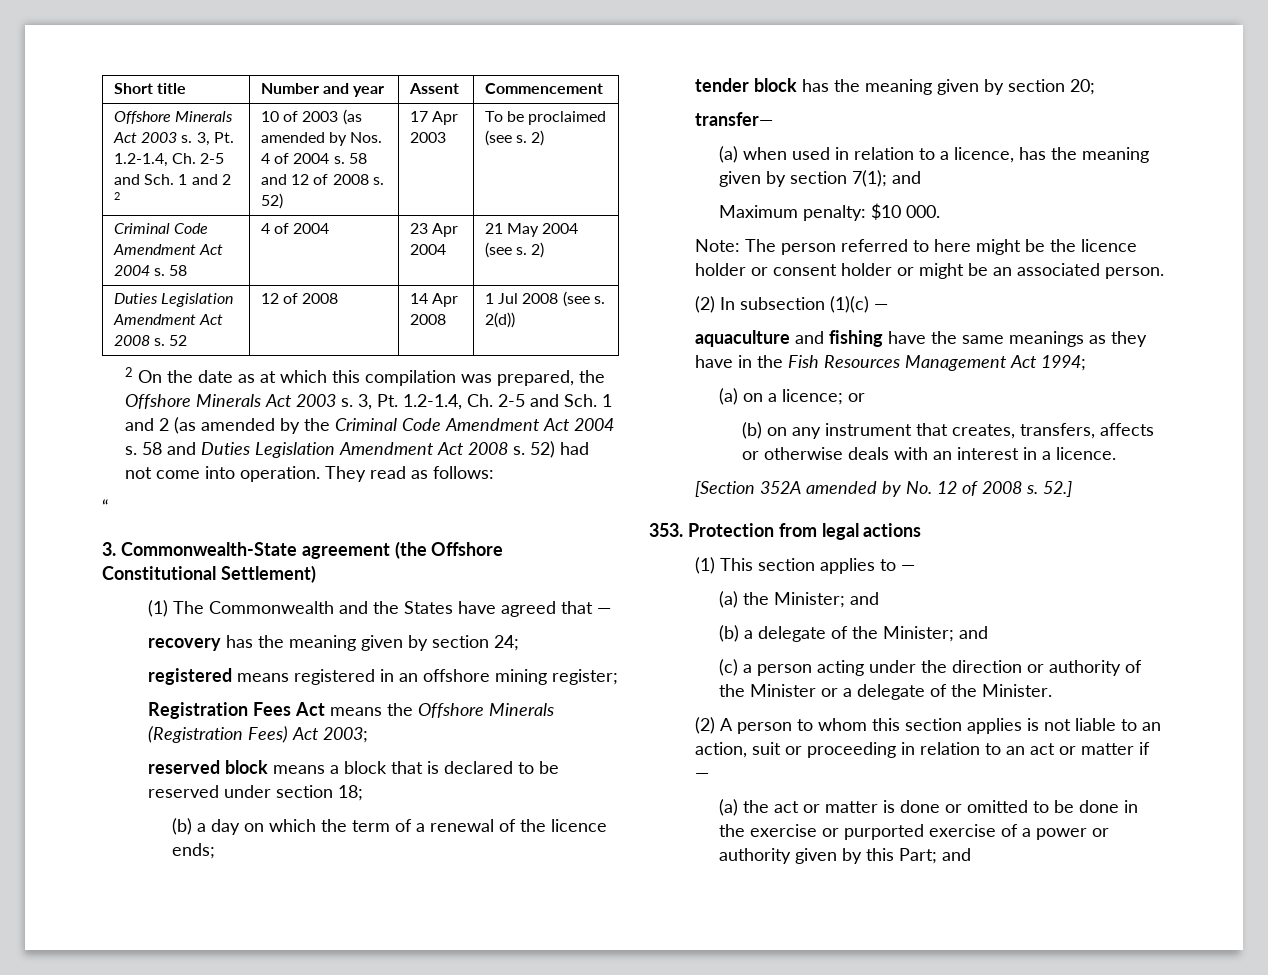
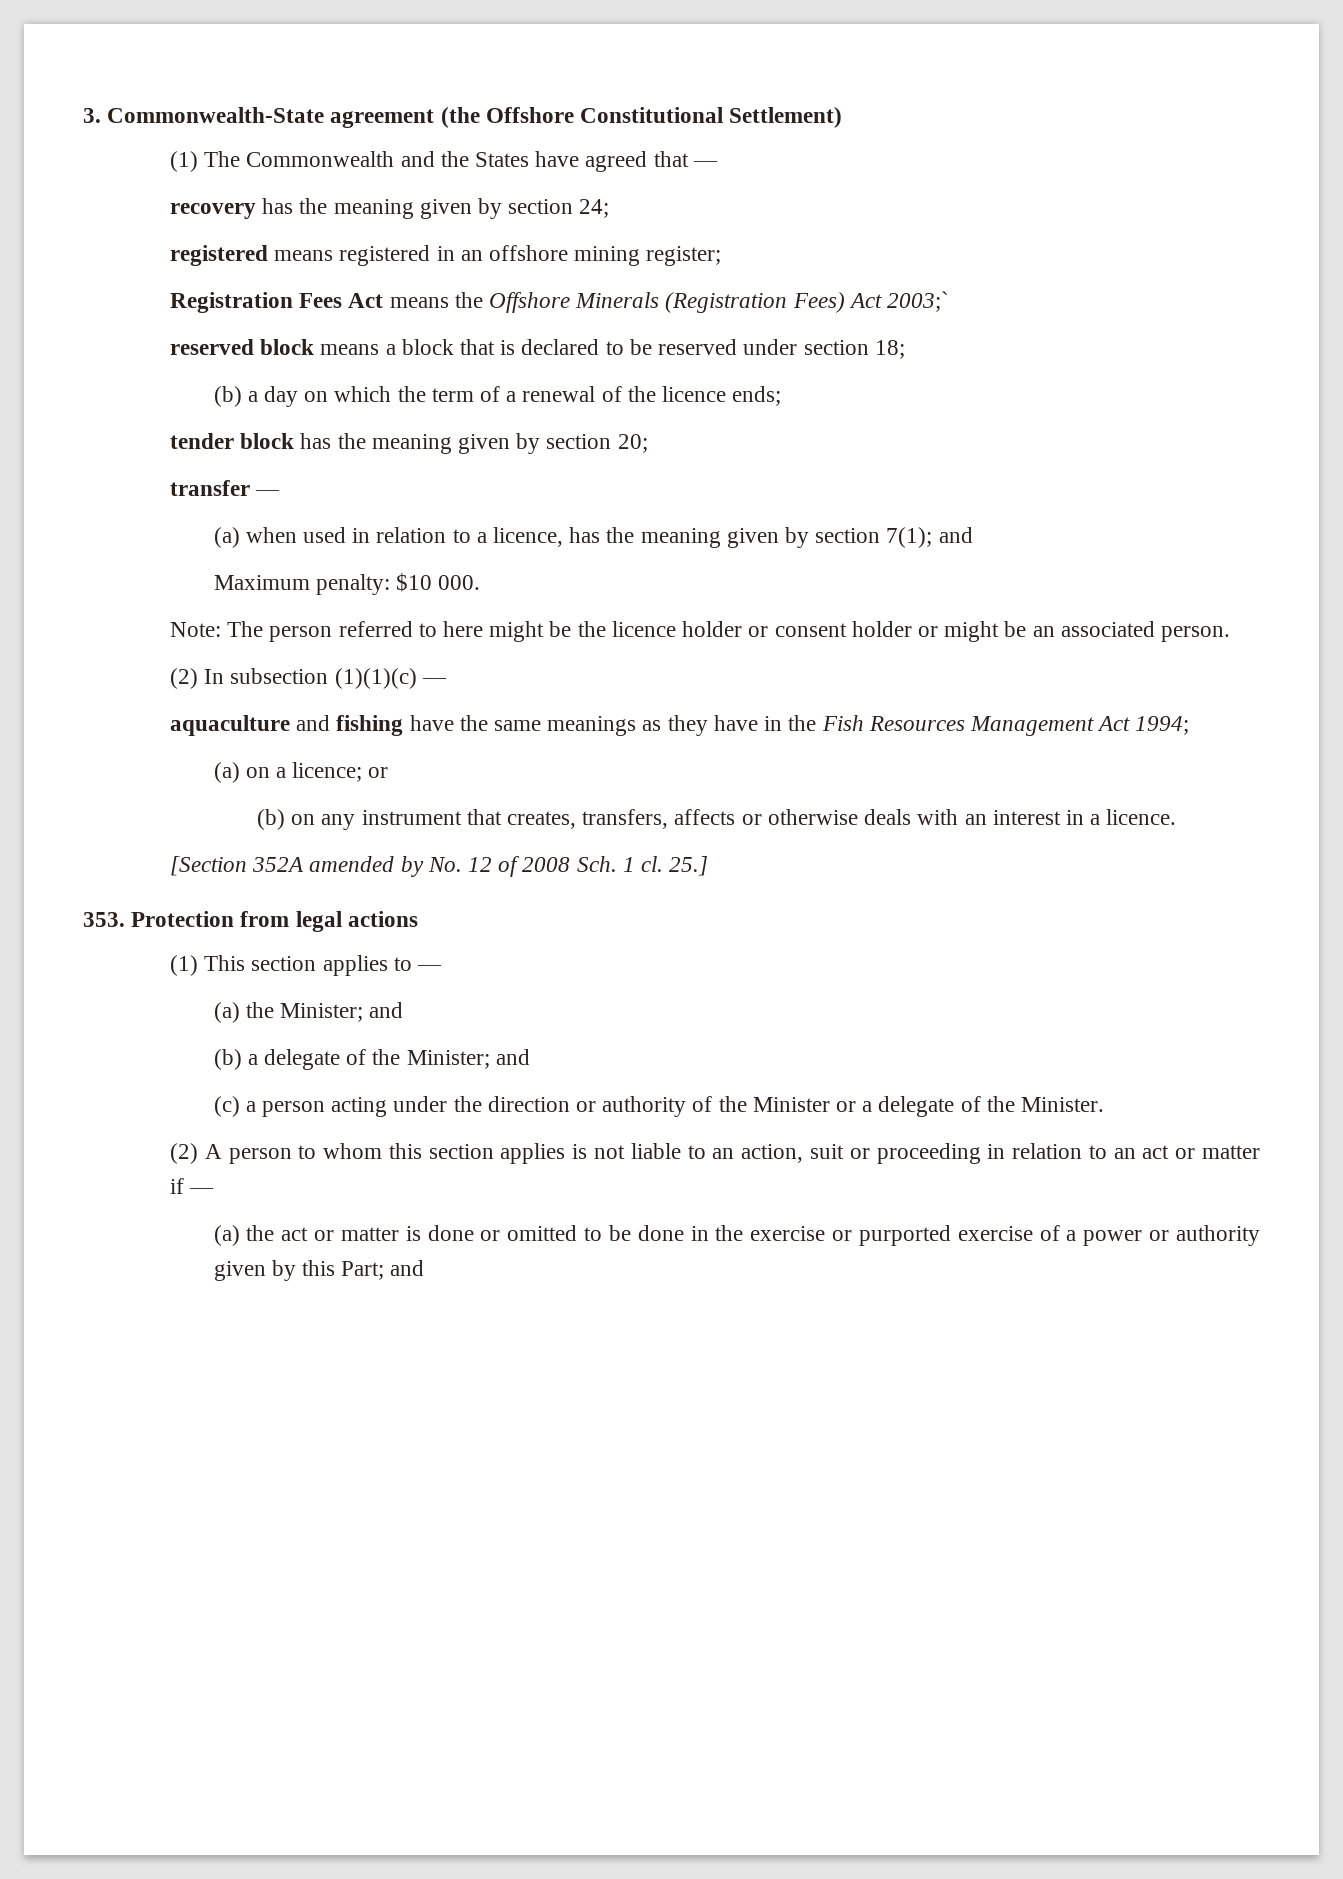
[113,83,186,94] [260,83,385,97] [408,83,459,94] [484,83,603,94] [113,111,233,124] [112,132,234,146] [113,153,225,167] [113,174,231,185] [113,192,120,200] [260,109,362,125] [260,132,383,146] [260,153,367,164] [260,174,384,185] [260,193,283,209] [409,111,458,125] [409,132,446,143] [484,111,607,125] [484,130,545,146] [113,223,208,234] [112,244,223,255] [113,265,188,276] [260,223,330,234] [409,223,458,237] [409,244,446,255] [484,223,579,237] [484,242,545,258] [113,293,233,307] [112,314,223,325] [113,335,188,346] [260,293,339,304] [409,293,458,307] [409,314,446,325] [484,291,605,307] [484,312,515,328] [125,367,606,386] [125,394,613,410] [125,417,615,434] [125,441,590,458] [125,466,495,482] [102,499,109,513] Short title | Number and year | Assent | Commencement // Offshore Minerals Act 2003 s. 3, Pt. 1.2-1.4, Ch. 2-5 and Sch. 1 and 2 2 | 10 of 2003 (as amended by Nos. 4 of 2004 s. 58 and 12 of 2008 s. 52) | 17 Apr 2003 | To be proclaimed (see s. 2) // Criminal Code Amendment Act 2004 s. 58 | 4 of 2004 | 23 Apr 2004 | 21 May 2004 (see s. 2) // Duties Legislation Amendment Act 2008 s. 52 | 12 of 2008 | 14 Apr 2008 | 1 Jul 2008 (see s. 2(d)) // 2 On the date as at which this compilation was prepared, the Offshore Minerals Act 2003 s. 3, Pt. 1.2-1.4, Ch. 2-5 and Sch. 1 and 2 (as amended by the Criminal Code Amendment Act 2004 s. 58 and Duties Legislation Amendment Act 2008 s. 52) had not come into operation. They read as follows: // “ // -> (83, 115) none
[323,727,369,743] 2003; -> [887,291,950,312] 2003;`
[695,112,774,126] transfer— -> [170,480,281,496] transfer —
[830,296,870,313] (1)(c) -> [334,668,417,689] (1)(1)(c)
[1026,481,1073,497] s. 52.] -> [576,856,709,876] Sch. 1 cl. 25.]

